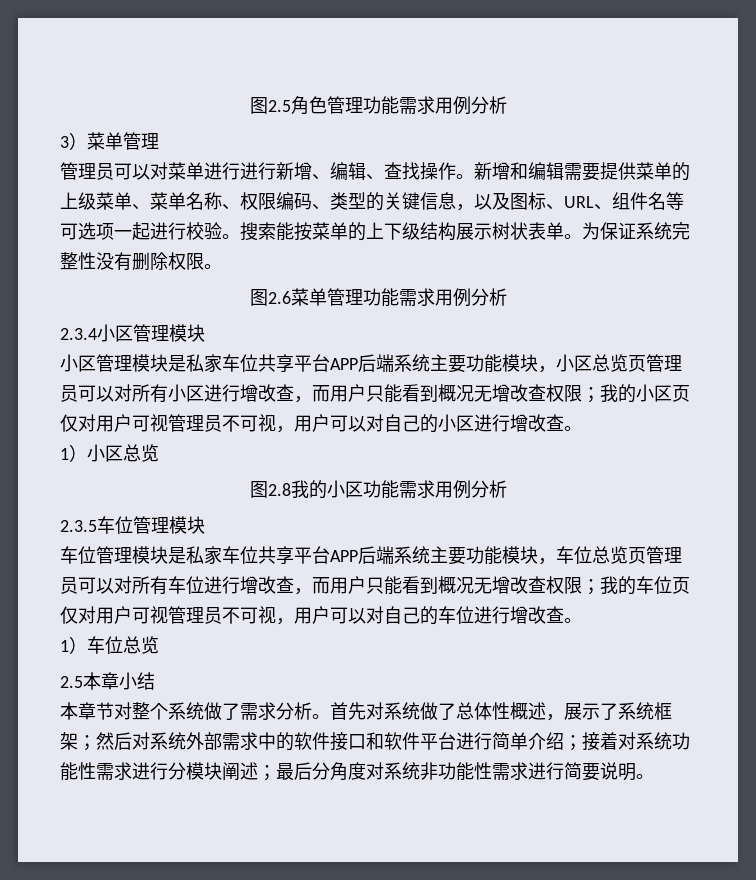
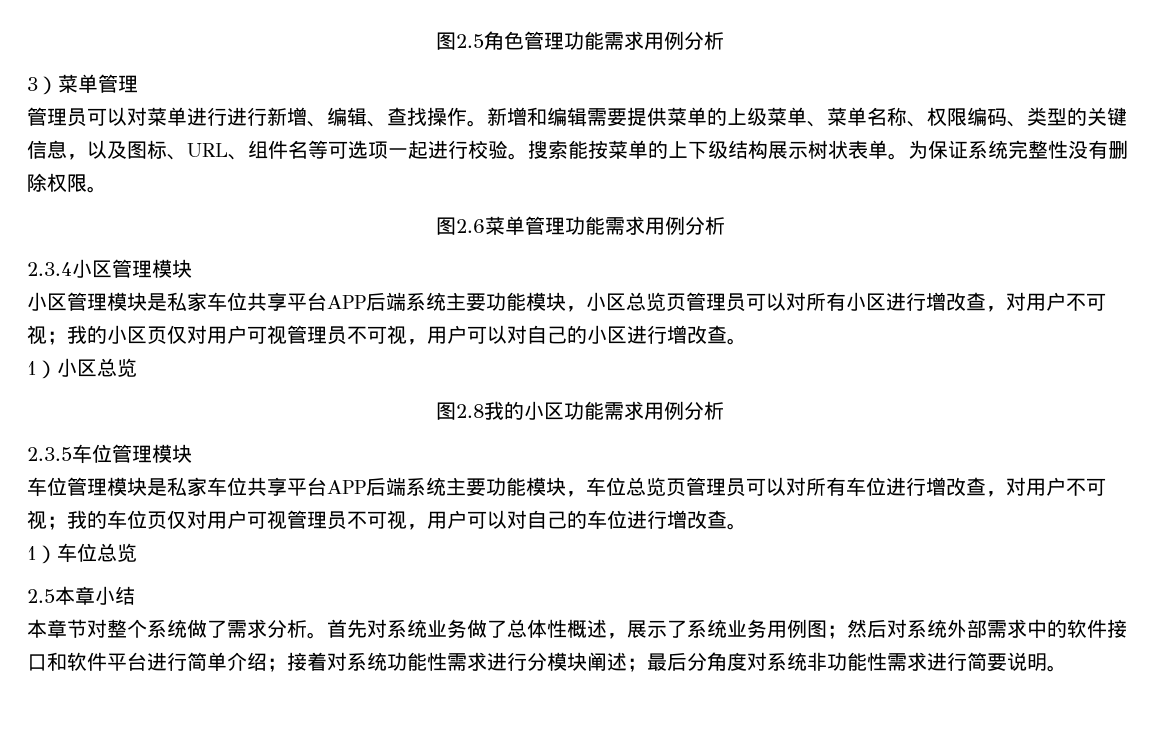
[312,384,582,403] 而用户只能看到概况无增改查权限 -> [1006,292,1106,311] [27,325,47,345] 对用户不可视
[312,576,582,595] 而用户只能看到概况无增改查权限 -> [1006,477,1106,496] [27,510,47,530] 对用户不可视
(420, 711) none -> [427,619,467,638] 业务
[654,702,672,720] [60,732,78,750] 框架 -> [727,619,827,638] 业务用例图

